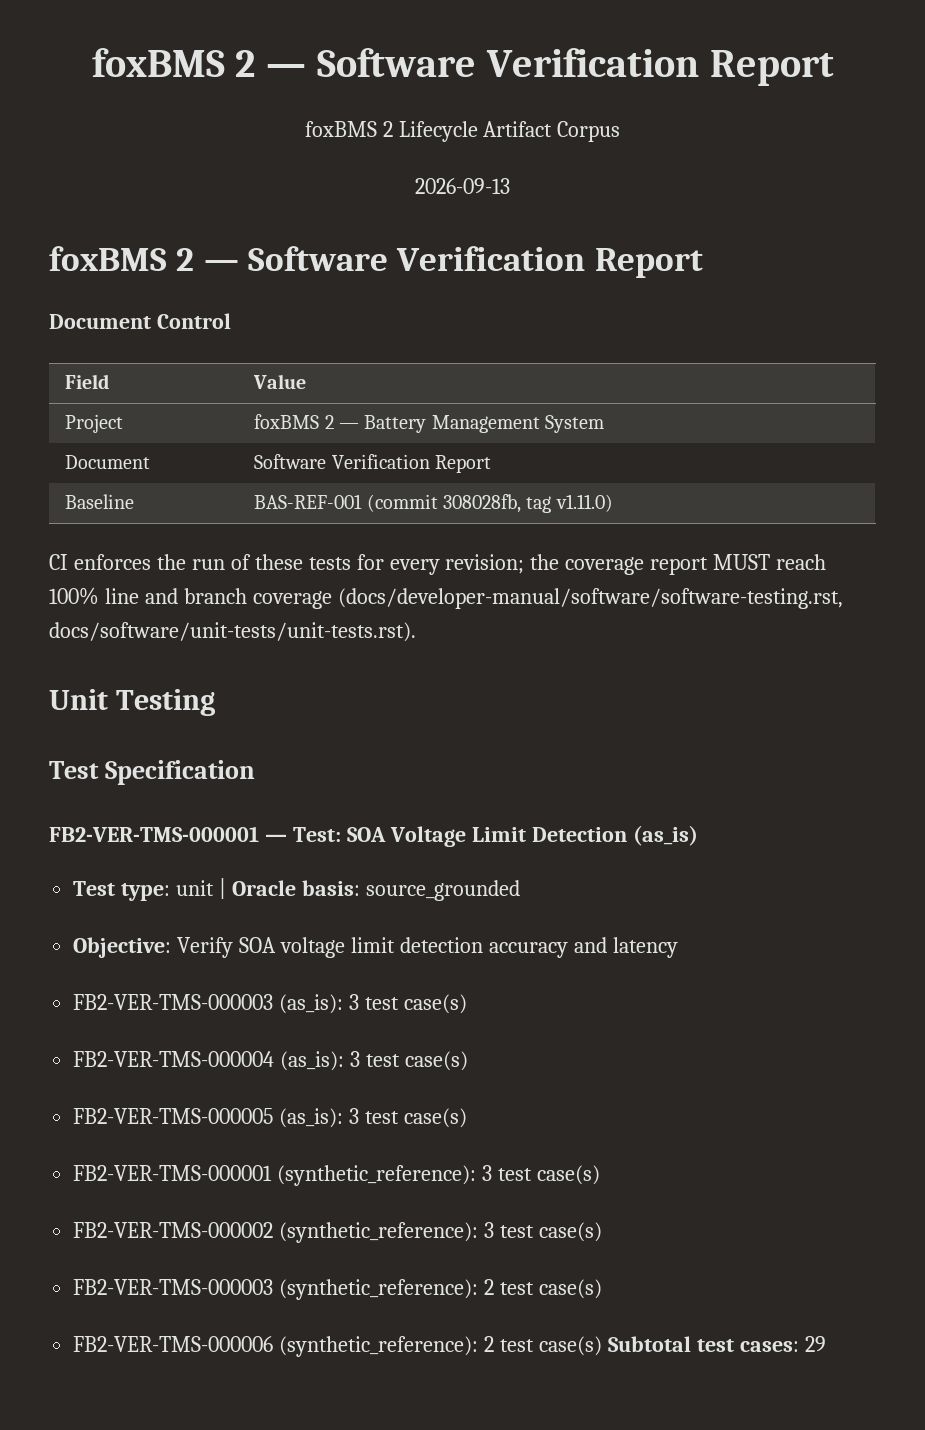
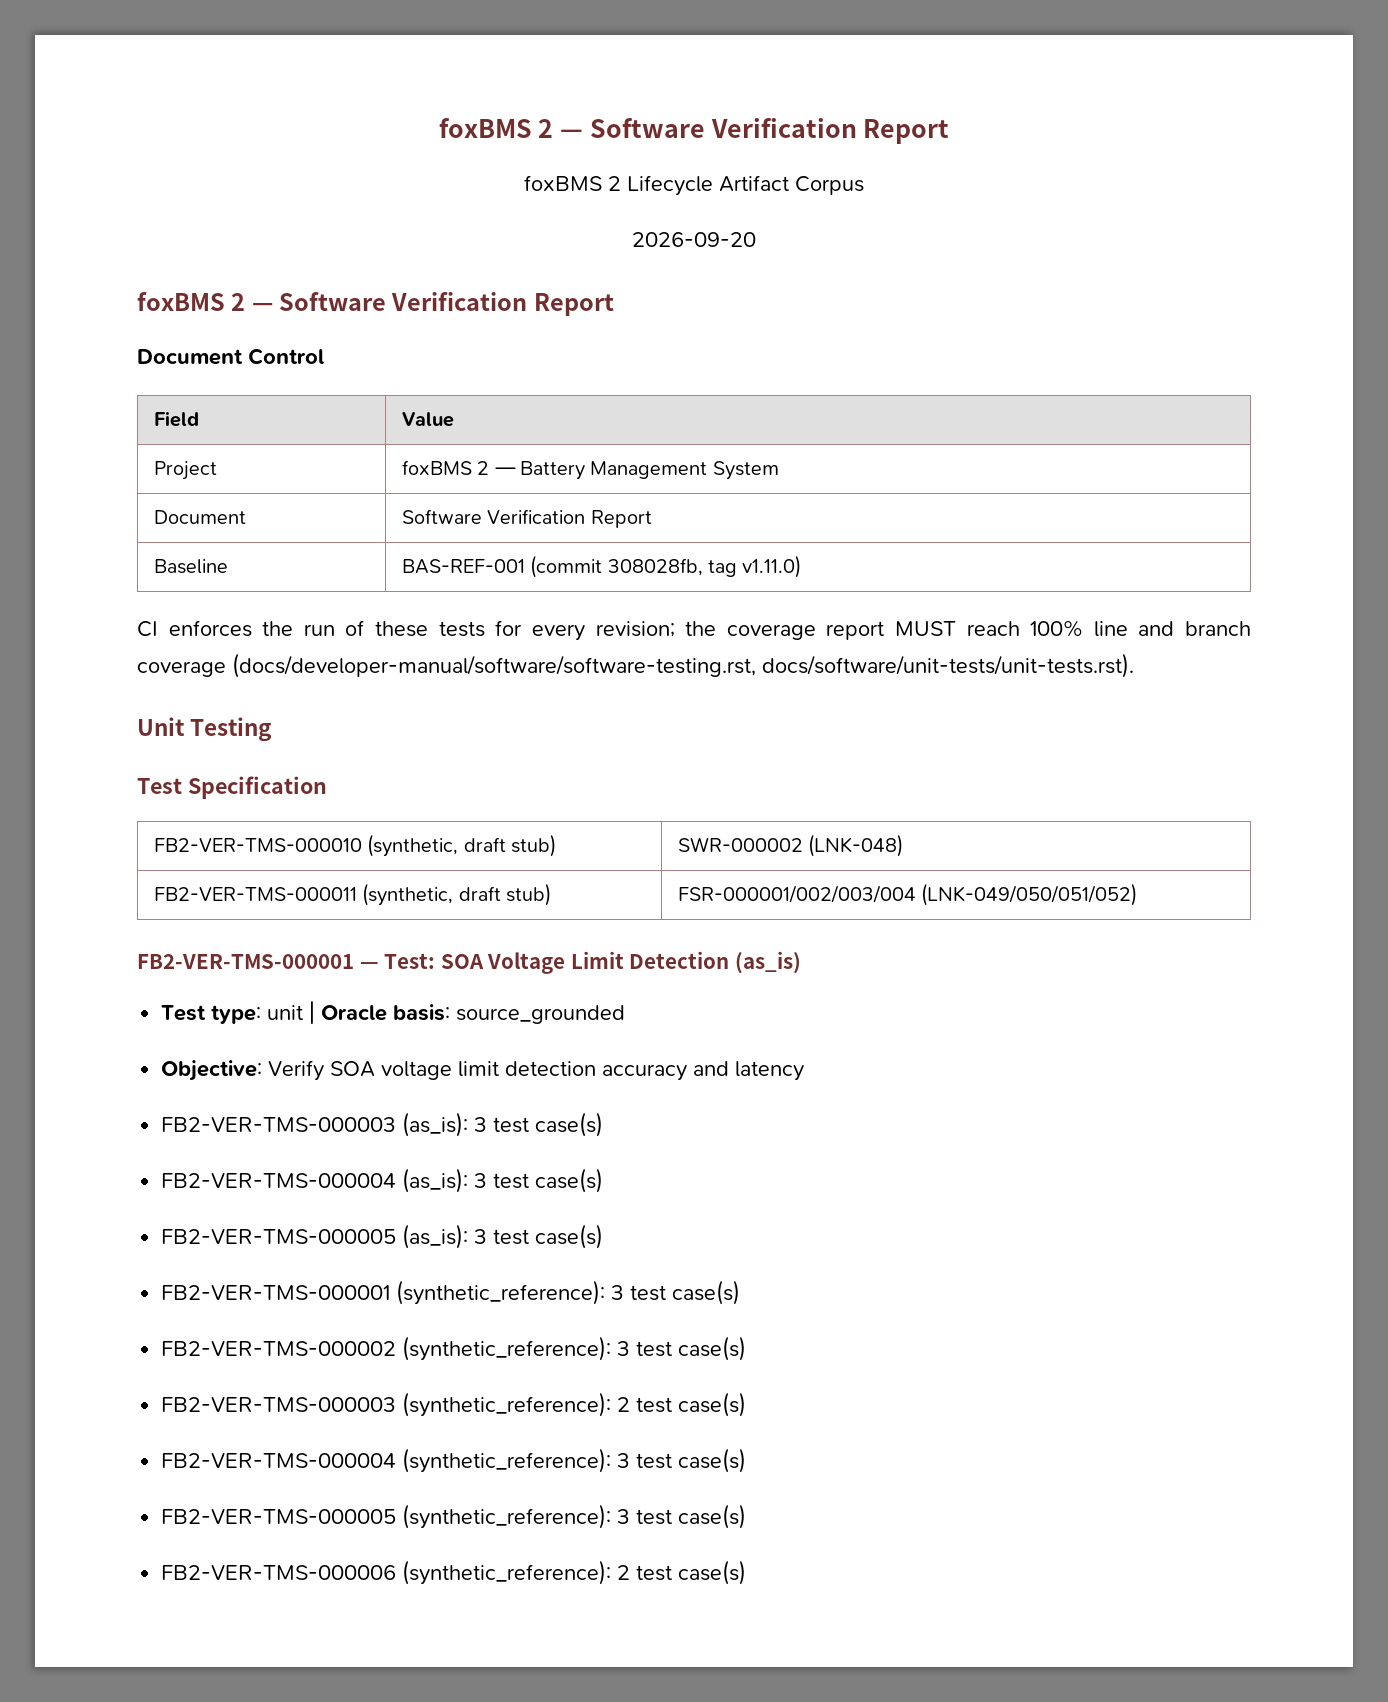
[415,178,510,194] 2026-09-13 -> [632,232,756,247] 2026-09-20
(255, 772) none -> [153,834,557,857] [677,834,904,857] [153,883,552,906] [677,883,1138,906] // FB2-VER-TMS-000010 (synthetic, draft stub) | SWR-000002 (LNK-048) // FB2-VER-TMS-000011 (synthetic, draft stub) | FSR-000001/002/003/004 (LNK-049/050/051/052)
(602, 1289) none -> [161,1448,747,1473] [161,1504,747,1529] // FB2-VER-TMS-000004 (synthetic_reference): 3 test case(s) // FB2-VER-TMS-000005 (synthetic_reference): 3 test case(s)
[607,1336,826,1352] Subtotal test cases: 29 -> (747, 1572) none

